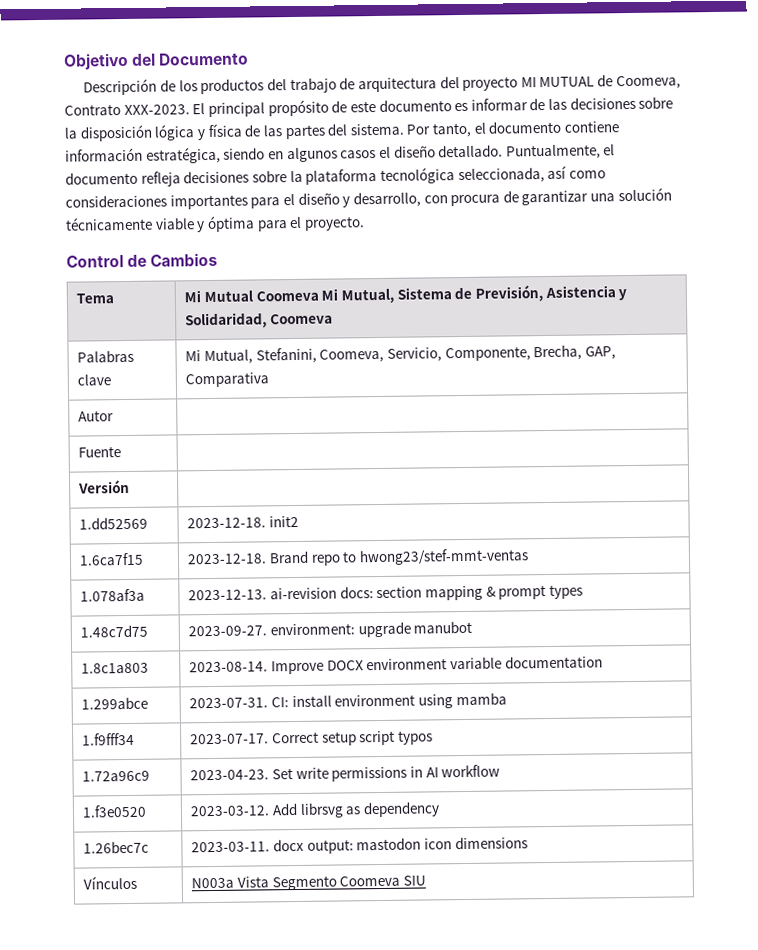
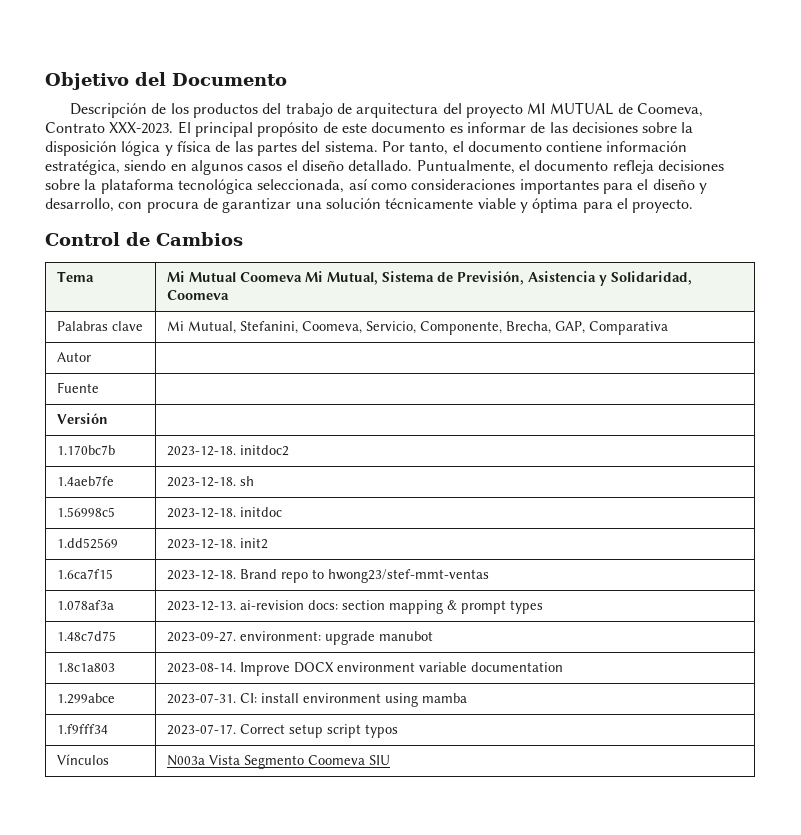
(131, 486) none -> [57,445,116,455] [167,445,290,456] [57,476,115,486] [167,476,255,487] [57,507,116,517] [167,507,283,518] // 1.170bc7b | 2023-12-18. initdoc2 // 1.4aeb7fe | 2023-12-18. sh // 1.56998c5 | 2023-12-18. initdoc
[82,770,151,782] [190,764,501,782] [82,804,148,818] [190,801,440,818] [83,840,150,854] [191,836,528,854] // 1.72a96c9 | 2023-04-23. Set write permissions in AI workflow // 1.f3e0520 | 2023-03-12. Add librsvg as dependency // 1.26bec7c | 2023-03-11. docx output: mastodon icon dimensions -> (399, 731) none

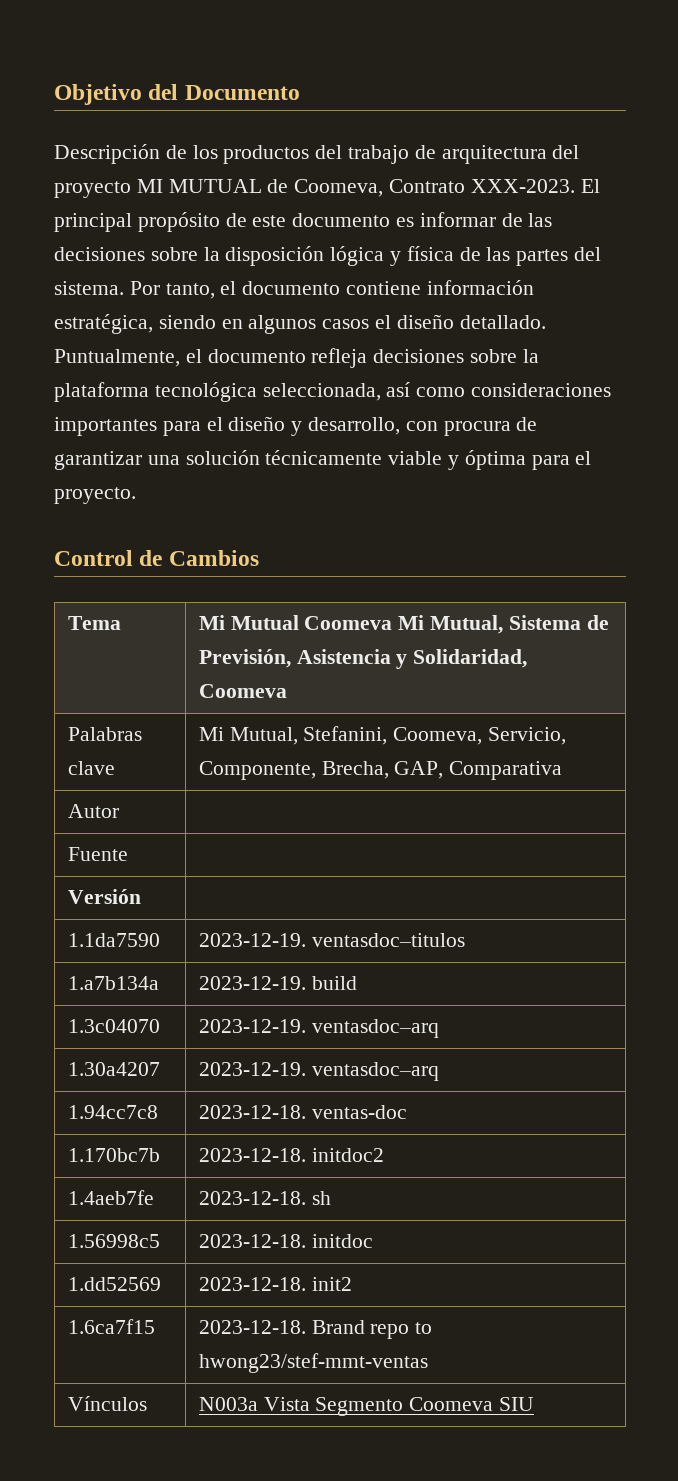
(109, 418) none -> [67,933,160,947] [198,933,465,947] [67,976,159,990] [198,976,357,990] [67,1019,160,1033] [198,1019,439,1038] [67,1062,160,1076] [198,1062,439,1081] [67,1105,158,1119] [198,1105,407,1119] // 1.1da7590 | 2023-12-19. ventasdoc–titulos // 1.a7b134a | 2023-12-19. build // 1.3c04070 | 2023-12-19. ventasdoc–arq // 1.30a4207 | 2023-12-19. ventasdoc–arq // 1.94cc7c8 | 2023-12-18. ventas-doc
[57,600,115,610] [167,600,544,614] [57,631,117,641] [167,631,434,645] [57,663,116,672] [167,662,564,676] [57,693,116,704] [167,693,468,707] [57,724,109,734] [167,724,399,738] // 1.078af3a | 2023-12-13. ai-revision docs: section mapping & prompt types // 1.48c7d75 | 2023-09-27. environment: upgrade manubot // 1.8c1a803 | 2023-08-14. Improve DOCX environment variable documentation // 1.299abce | 2023-07-31. CI: install environment using mamba // 1.f9fff34 | 2023-07-17. Correct setup script typos -> (428, 1363) none

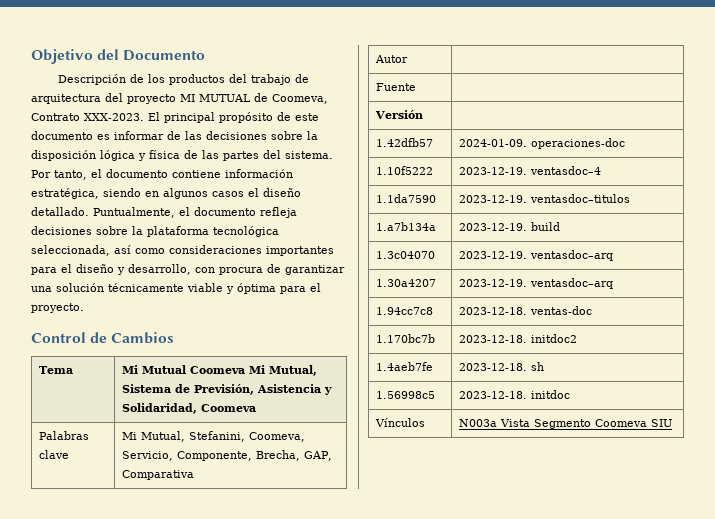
(141, 896) none -> [376,138,434,147] [459,138,626,149] [376,166,434,175] [459,166,602,175] // 1.42dfb57 | 2024-01-09. operaciones-doc // 1.10f5222 | 2023-12-19. ventasdoc–4
[67,1277,161,1291] [198,1277,352,1291] [67,1319,155,1334] [198,1320,433,1339] [198,1353,428,1373] // 1.dd52569 | 2023-12-18. init2 // 1.6ca7f15 | 2023-12-18. Brand repo to hwong23/stef-mmt-ventas -> (571, 394) none

